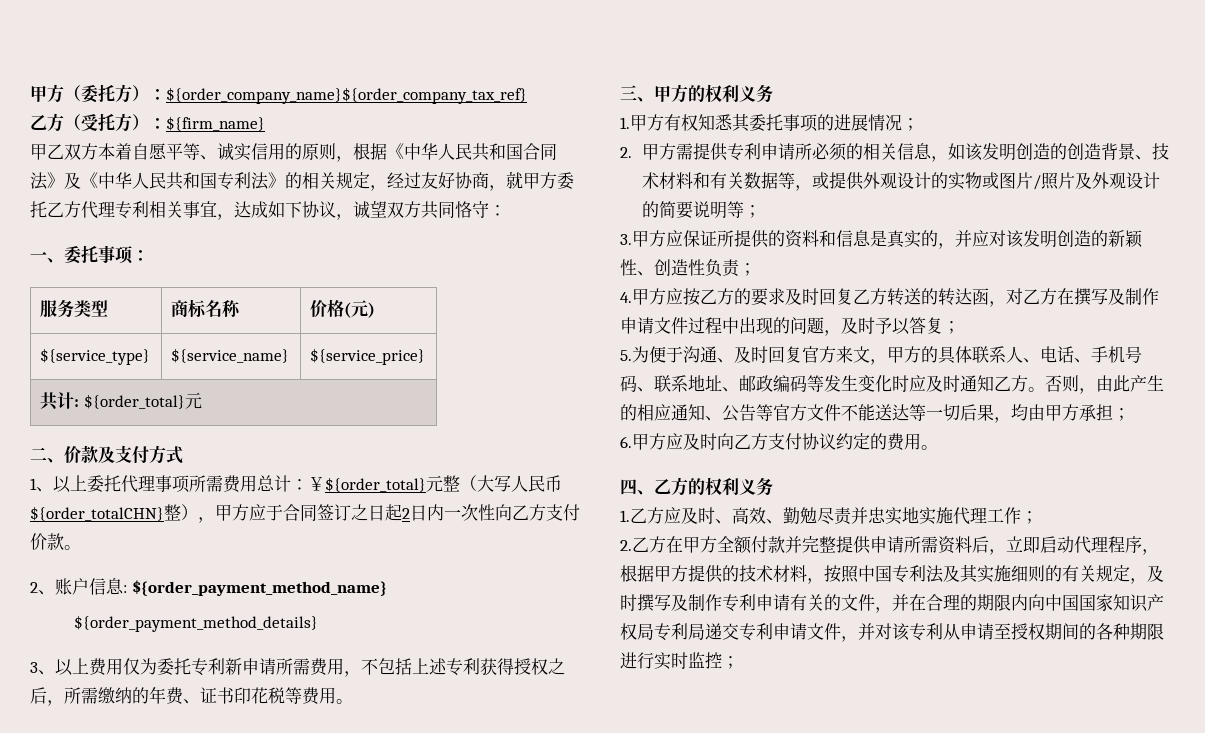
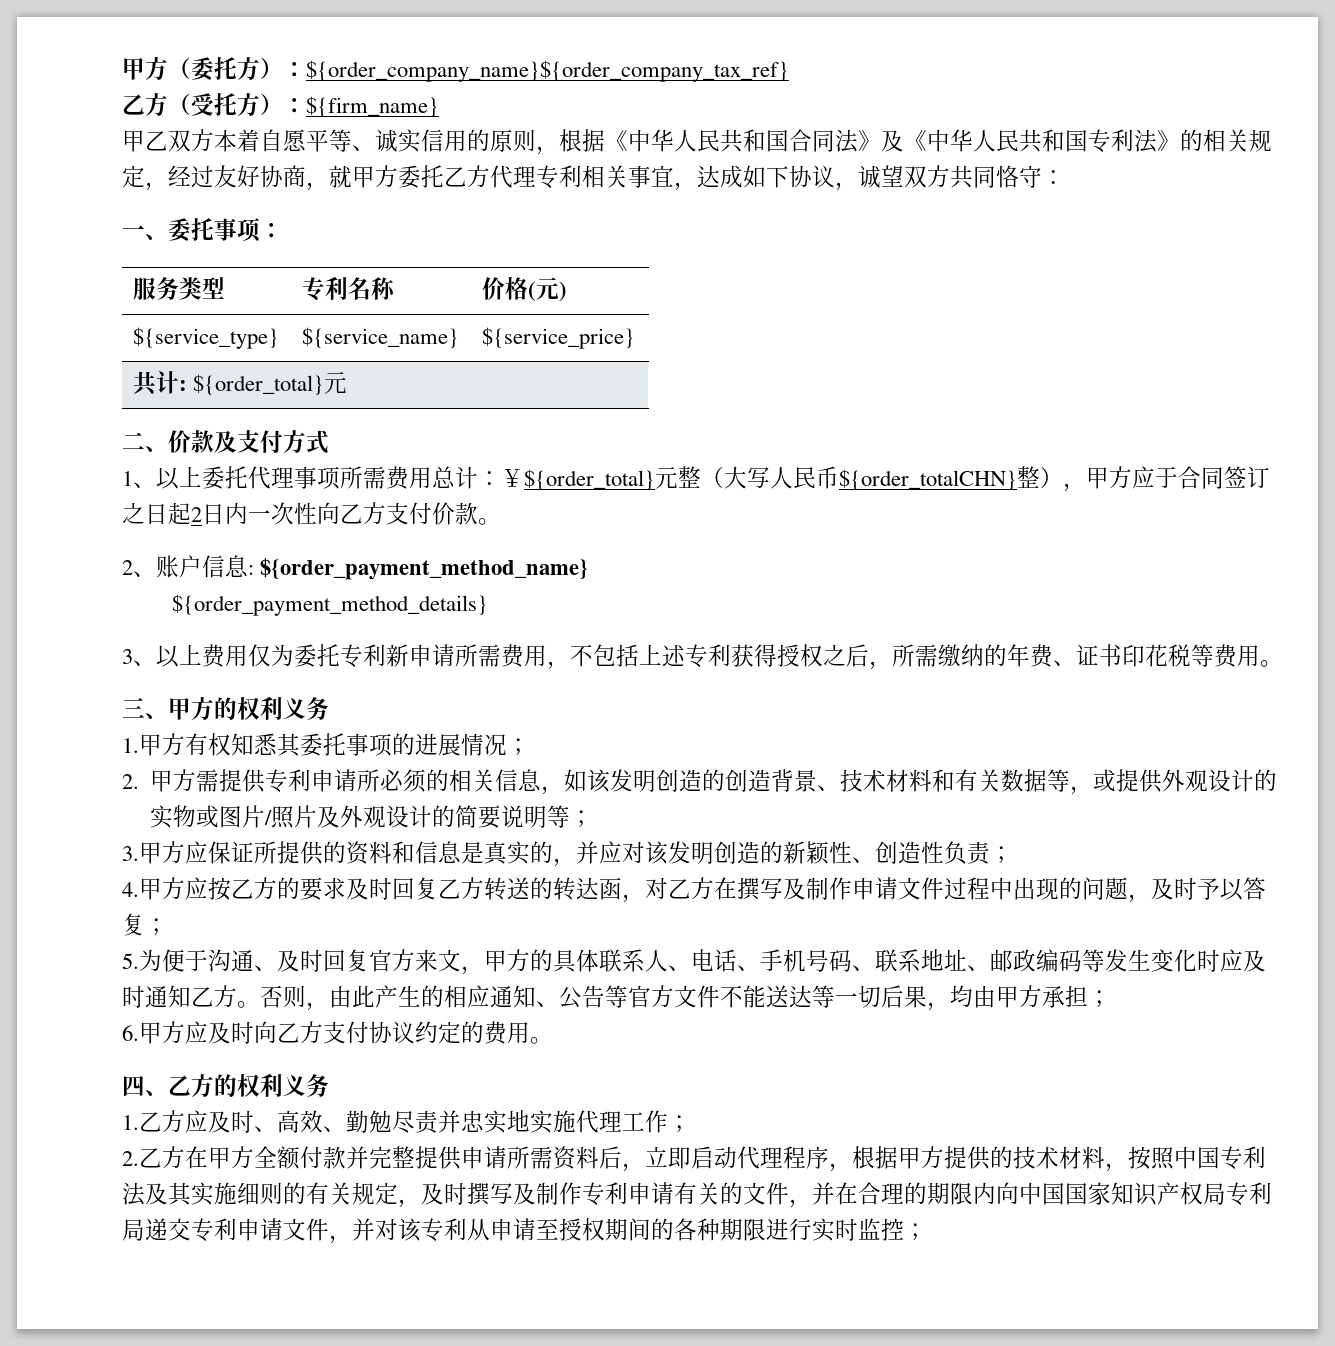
[171,299,208,318] 商标 -> [302,276,349,301] 专利

